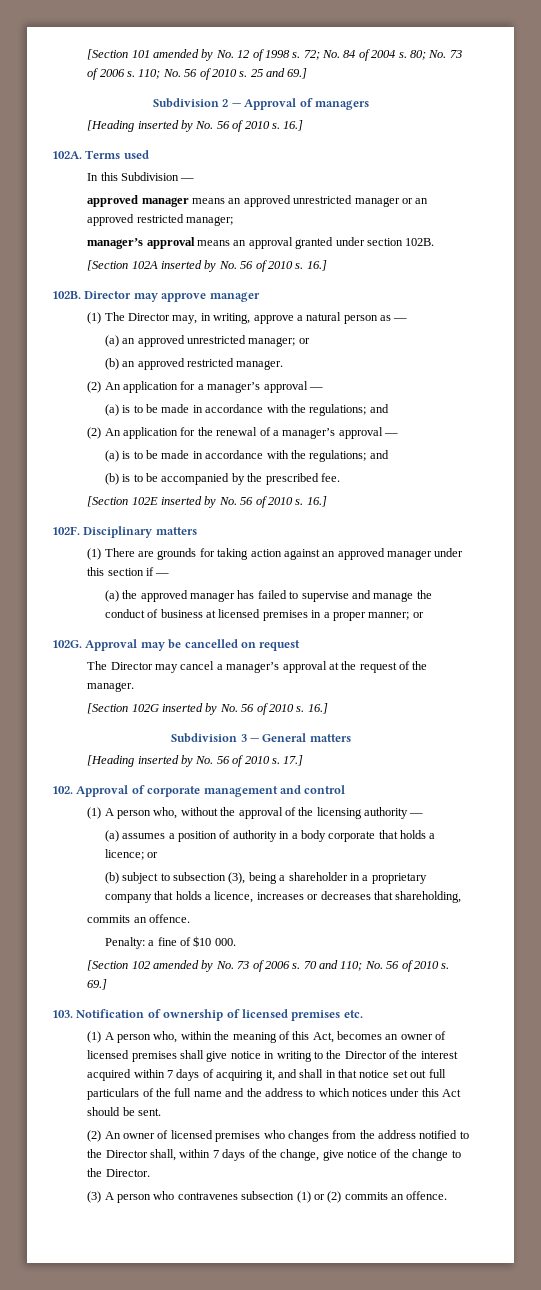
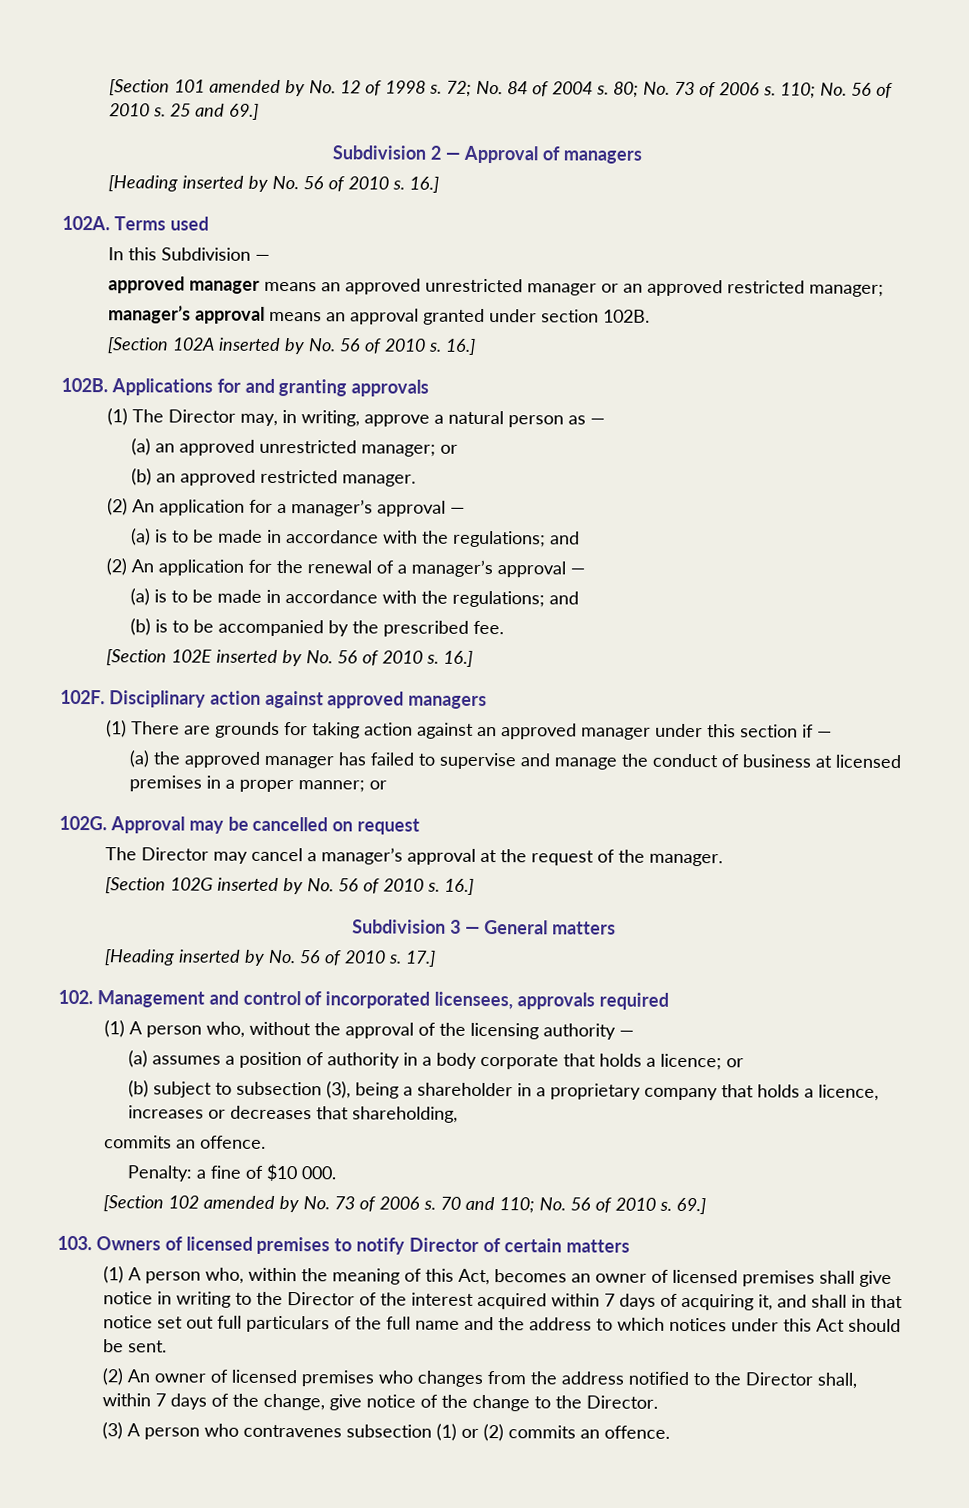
[84,291,260,302] Director may approve manager -> [110,378,430,397] Applications for and granting approvals
[155,527,197,535] matters -> [209,690,488,710] action against approved managers
[76,785,346,797] Approval of corporate management and control -> [96,990,669,1010] Management and control of incorporated licensees, approvals required
[76,1009,363,1021] Notification of ownership of licensed premises etc. -> [95,1236,630,1255] Owners of licensed premises to notify Director of certain matters

